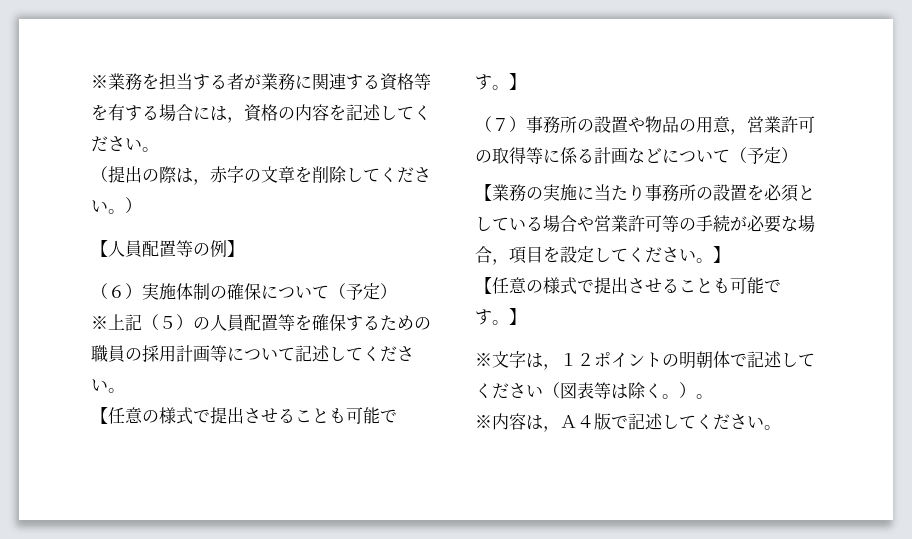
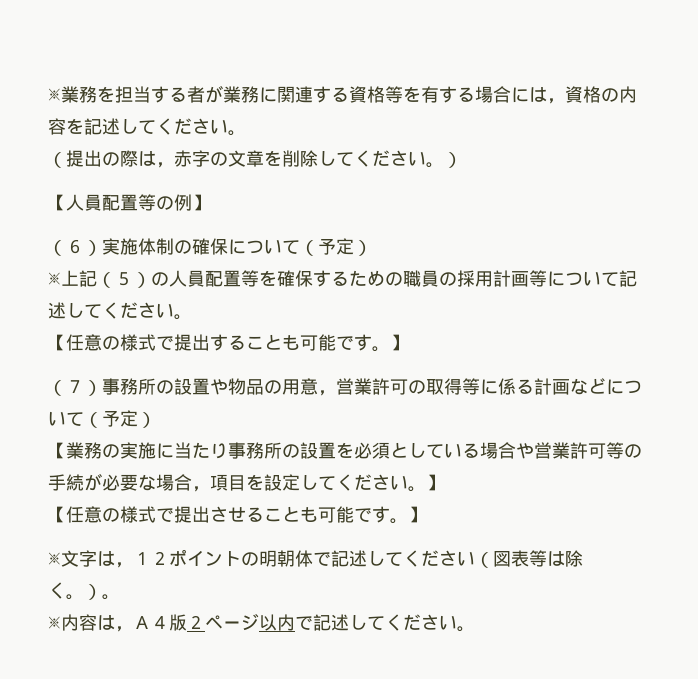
[244,408,278,423] させ -> [210,334,228,351] す
(611, 421) none -> [187,614,295,631] ２ページ以内

